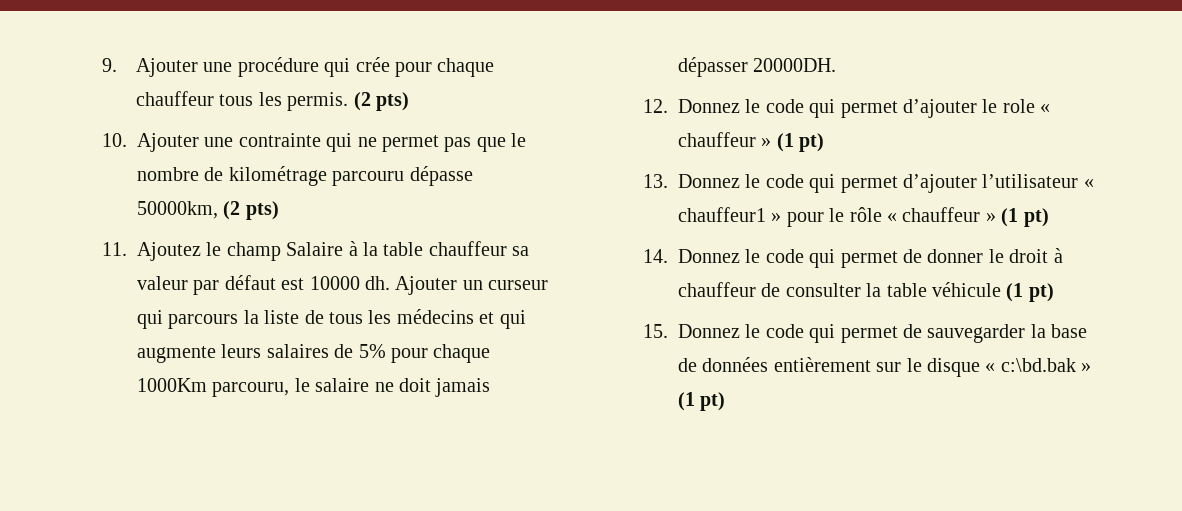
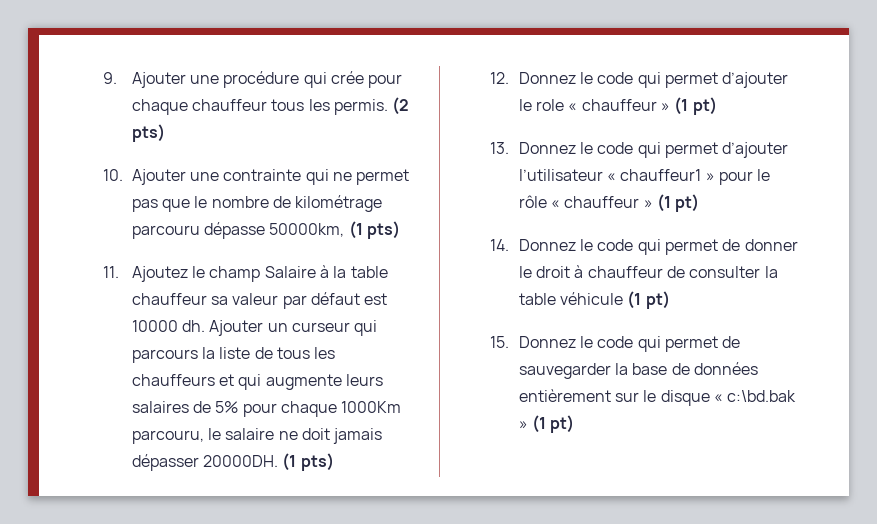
[223,201,241,220] (2 -> [348,221,363,239] (1
[396,309,474,324] médecins -> [131,374,215,386] chauffeurs
(837, 65) none -> [282,453,334,471] (1 pts)

